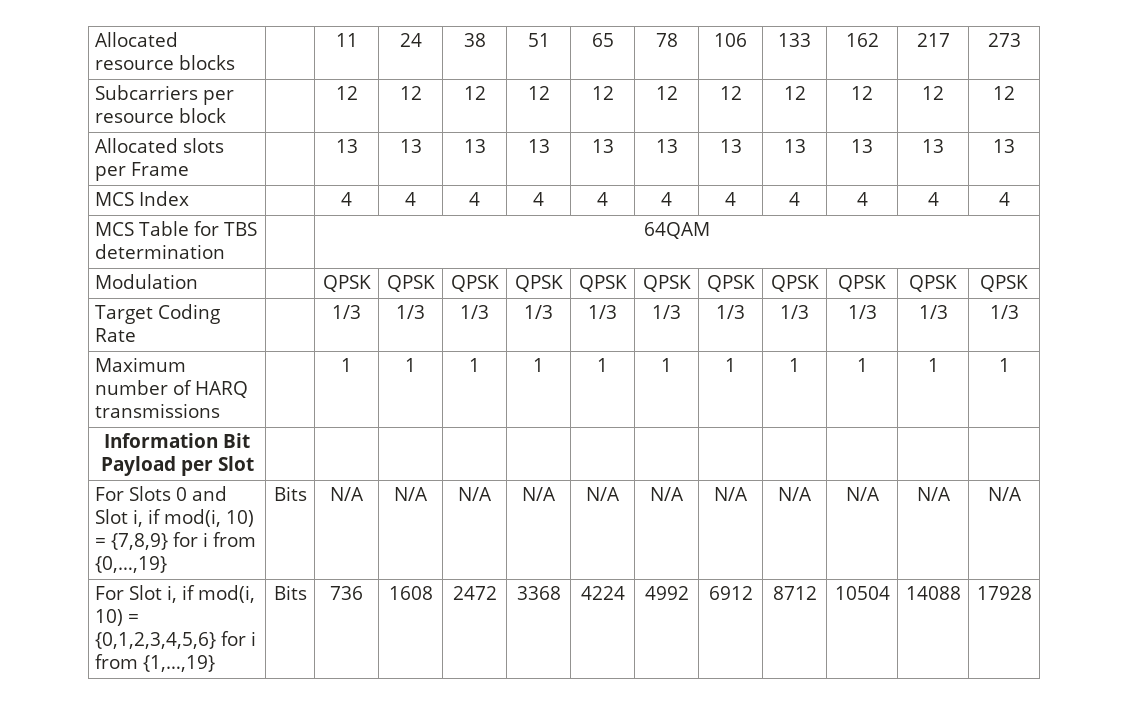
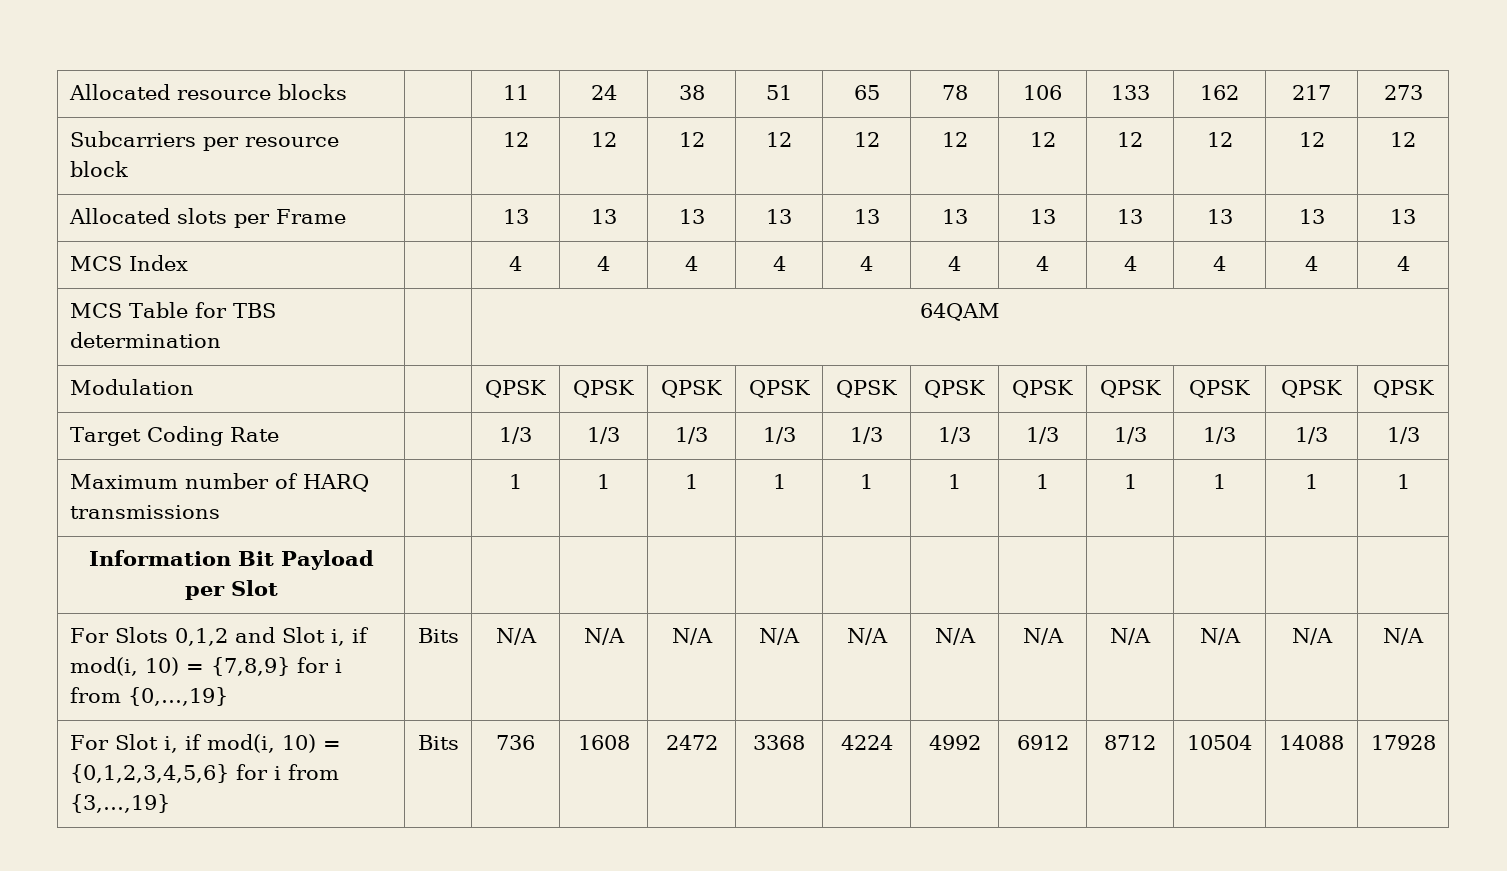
[176,487,188,501] 0 -> [174,628,228,646] 0,1,2
[143,655,216,672] {1,…,19} -> [69,794,170,813] {3,…,19}

